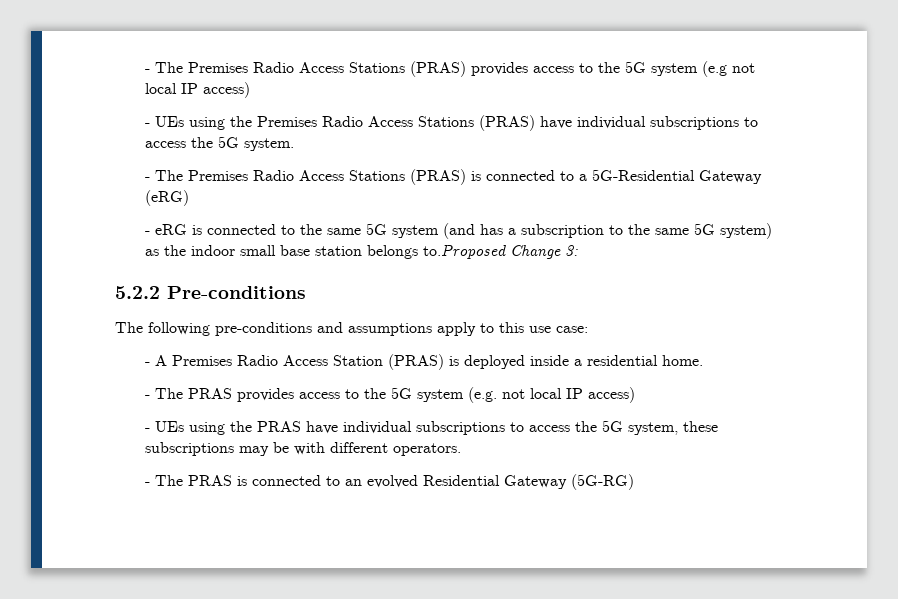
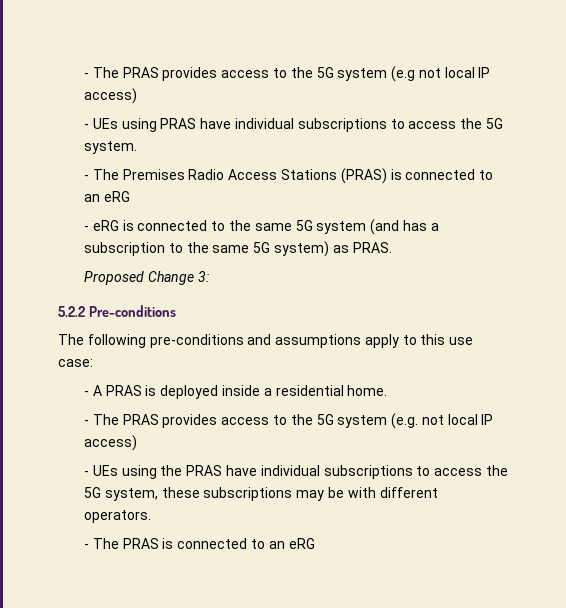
[144,61,466,77] - The Premises Radio Access Stations (PRAS) -> [84,67,159,78] - The PRAS
[229,115,535,131] the Premises Radio Access Stations (PRAS) -> [160,118,197,129] PRAS
[578,169,762,184] [144,190,189,206] a 5G-Residential Gateway (eRG) -> [84,191,130,202] an eRG
[163,244,506,259] the indoor small base station belongs to.Proposed -> [352,242,392,253] [84,271,145,285] PRAS. // Proposed
[171,354,444,370] Premises Radio Access Station (PRAS) -> [105,385,142,396] PRAS
[366,474,634,490] evolved Residential Gateway (5G-RG) -> [288,538,315,549] eRG

